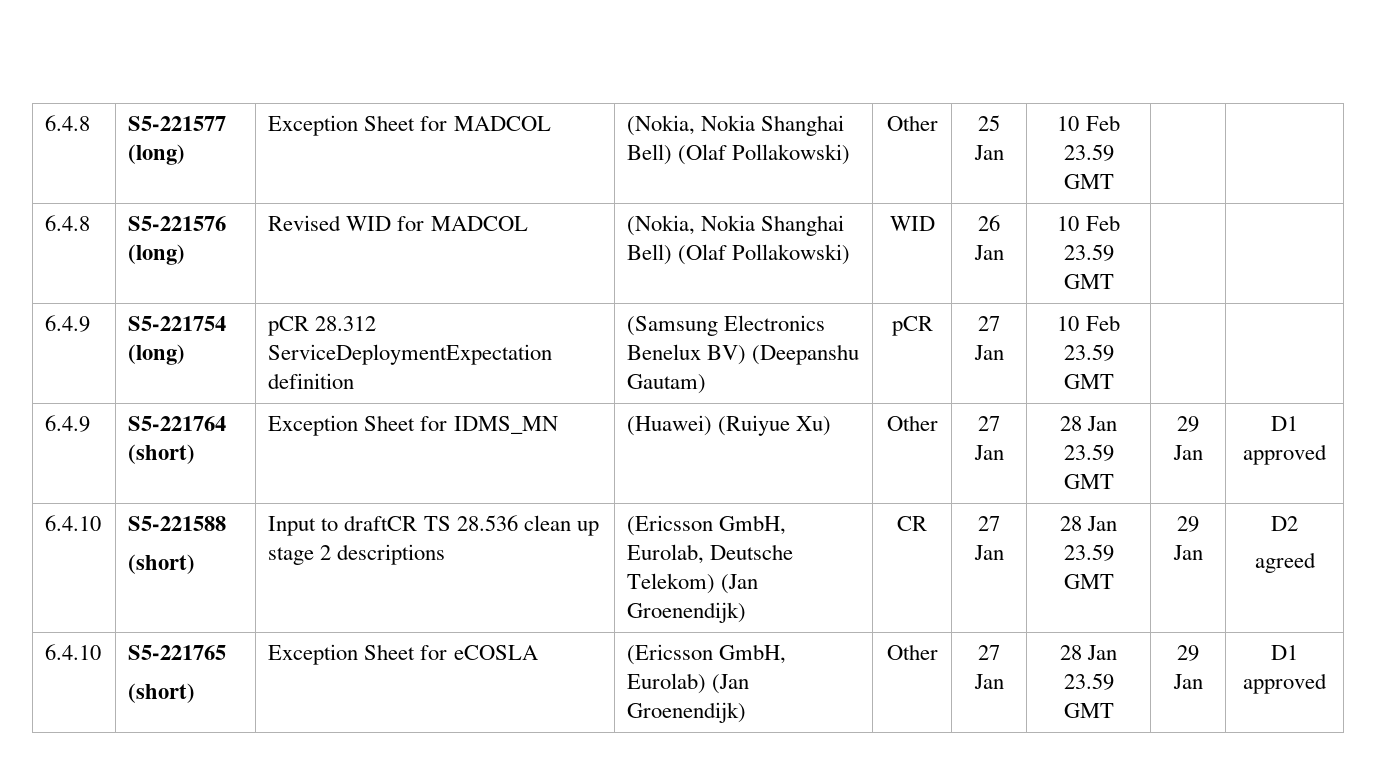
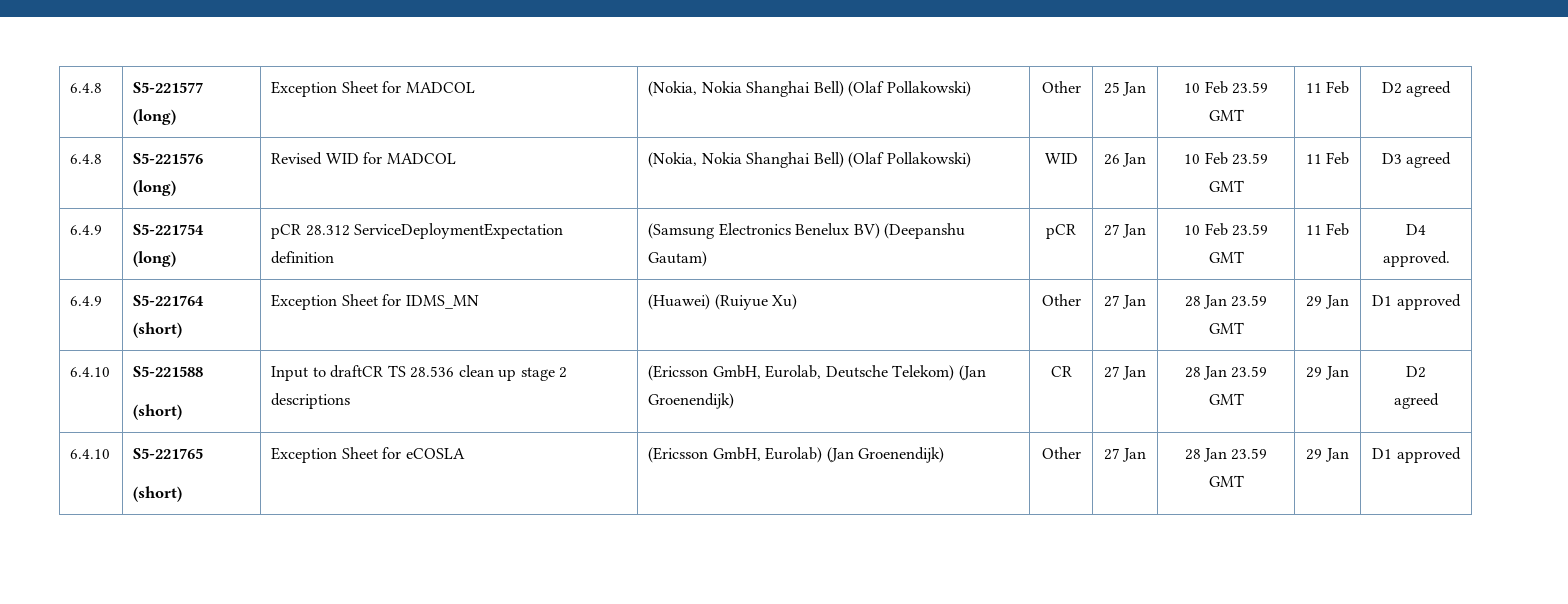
(1114, 181) | -> [1305,81,1350,94] [1381,81,1452,97] 11 Feb | D2 agreed
(1114, 281) | -> [1305,152,1350,165] [1381,152,1452,168] 11 Feb | D3 agreed
(1114, 381) | -> [1305,223,1350,236] [1406,224,1426,235] [1382,251,1450,267] 11 Feb | D4 approved.

